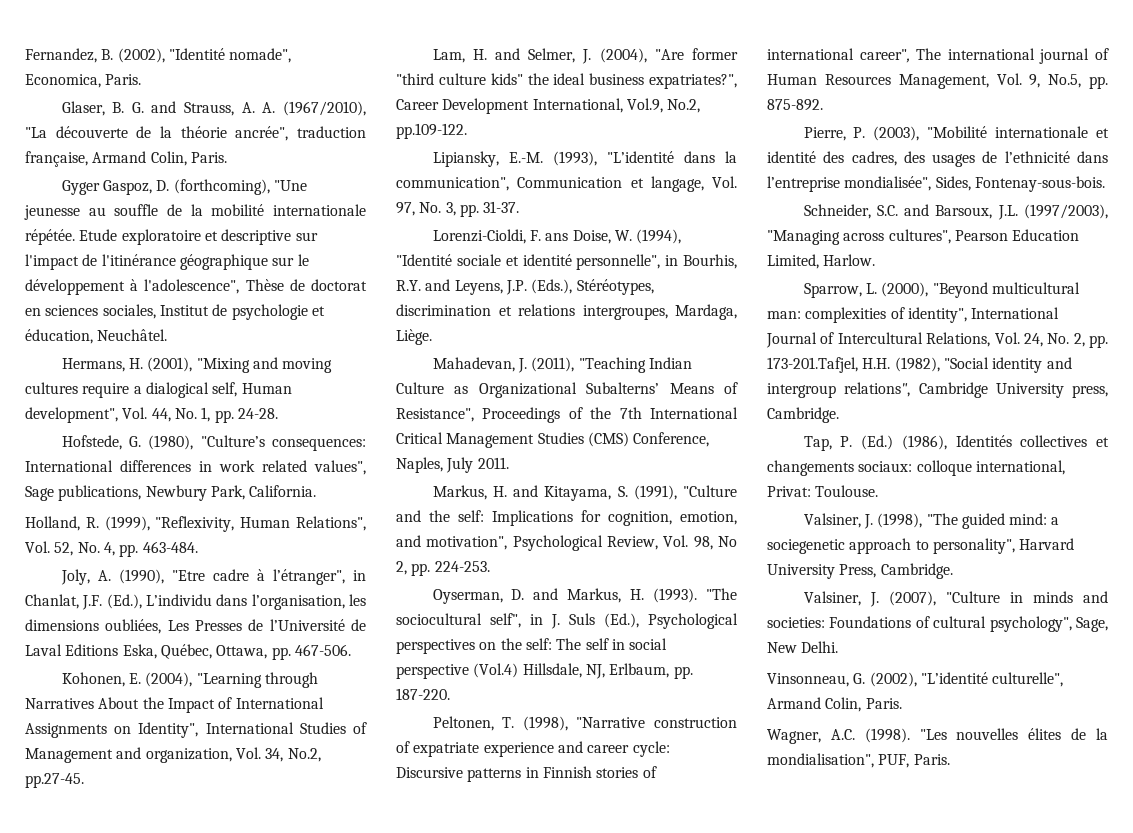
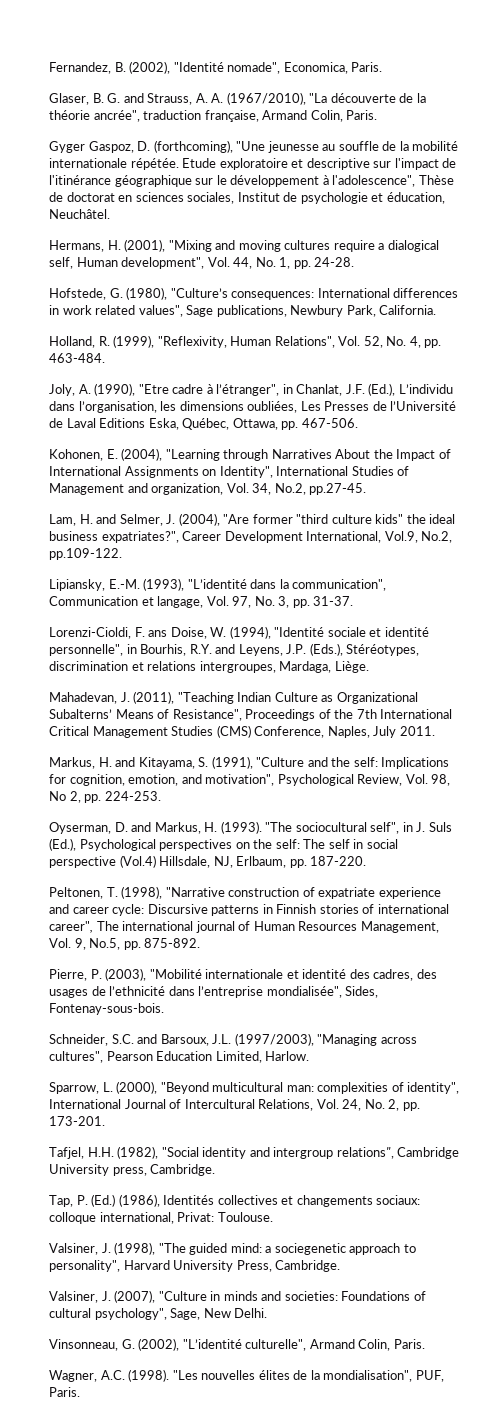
[767,357,858,373] 173-201.Tafjel, -> [49,1116,105,1126] [49,1147,84,1159] 173-201. // Tafjel,

